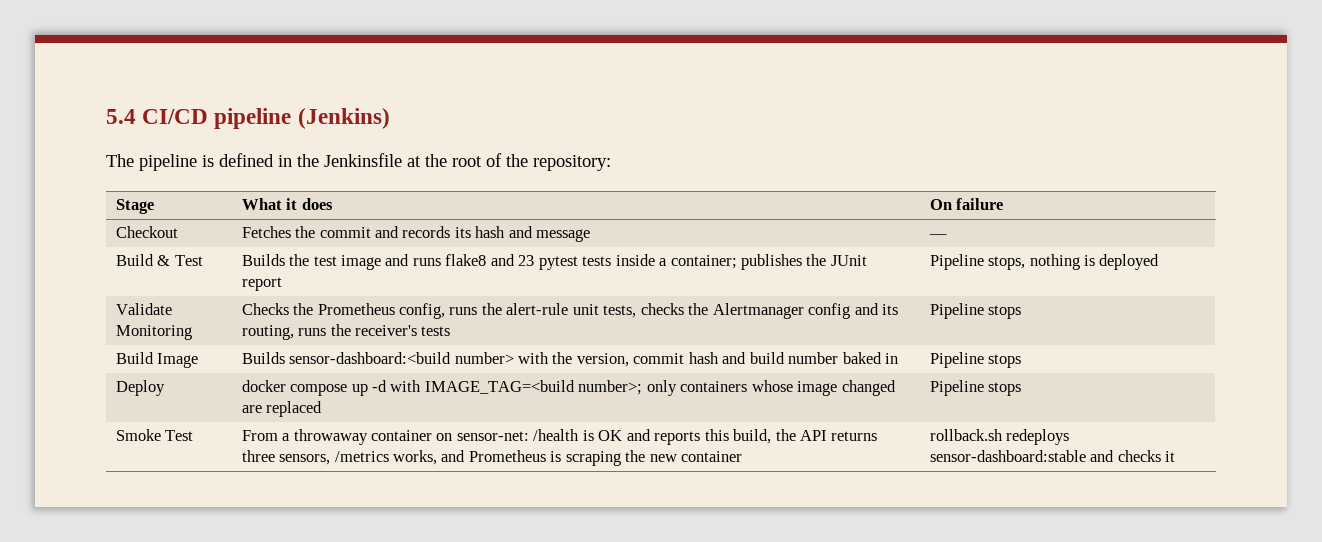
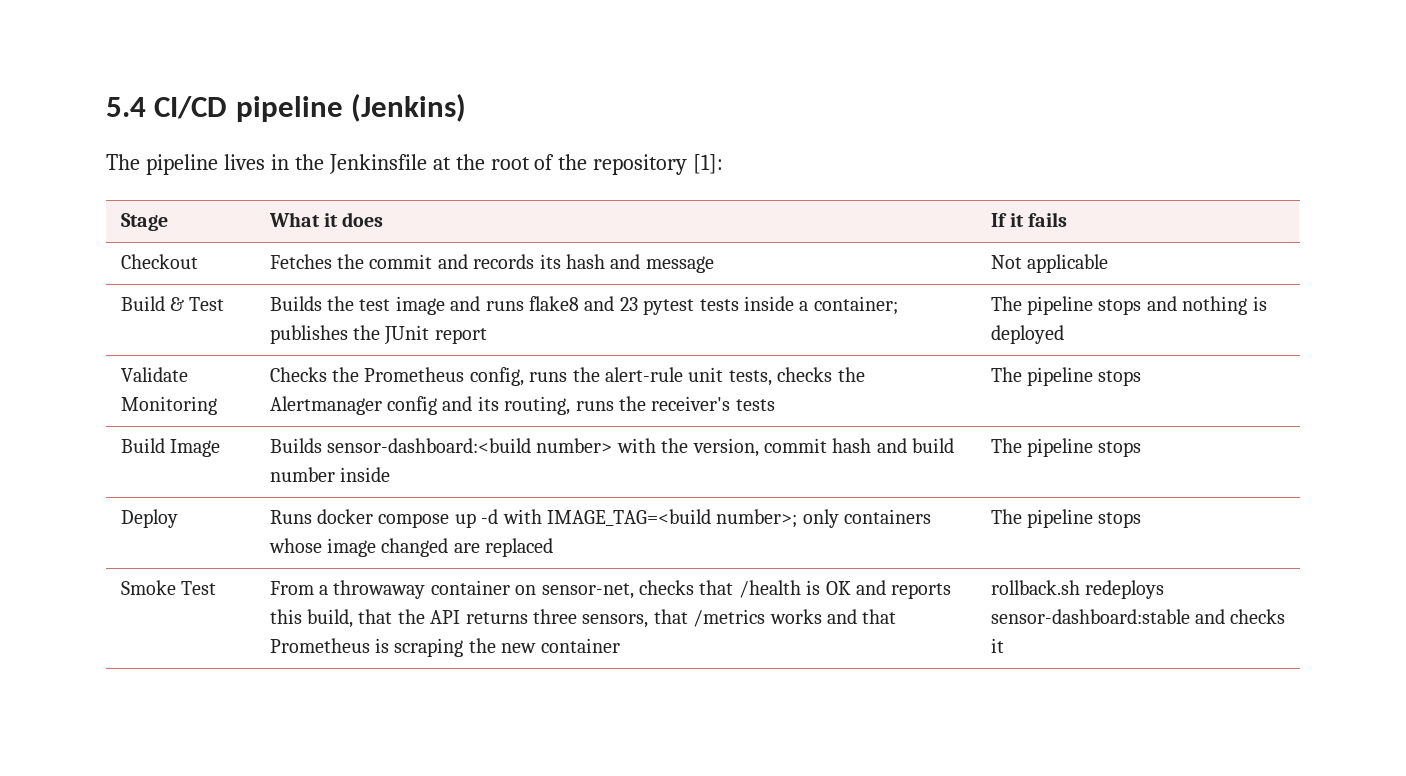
[202,153,274,167] is defined -> [223,154,265,170] lives
[533,155,611,171] repository: -> [593,154,724,175] repository [1]:
[929,198,1004,210] On failure -> [990,212,1068,227] If it fails
[928,234,947,238] — -> [990,254,1108,273] Not applicable
[929,254,1026,270] Pipeline stops, -> [990,296,1177,315] The pipeline stops and
[929,303,984,319] Pipeline -> [990,367,1093,386] The pipeline
[842,352,899,364] [929,352,984,368] baked in | Pipeline -> [339,467,390,482] [990,438,1093,457] inside | The pipeline
(165, 388) none -> [269,510,312,524] Runs
[929,380,984,396] Pipeline -> [990,509,1093,528] The pipeline
[456,431,529,441] sensor-net: -> [541,580,734,599] sensor-net, checks that
(772, 436) none -> [358,609,393,624] that
[334,450,466,465] /metrics works, and -> [653,609,897,627] that /metrics works and that

